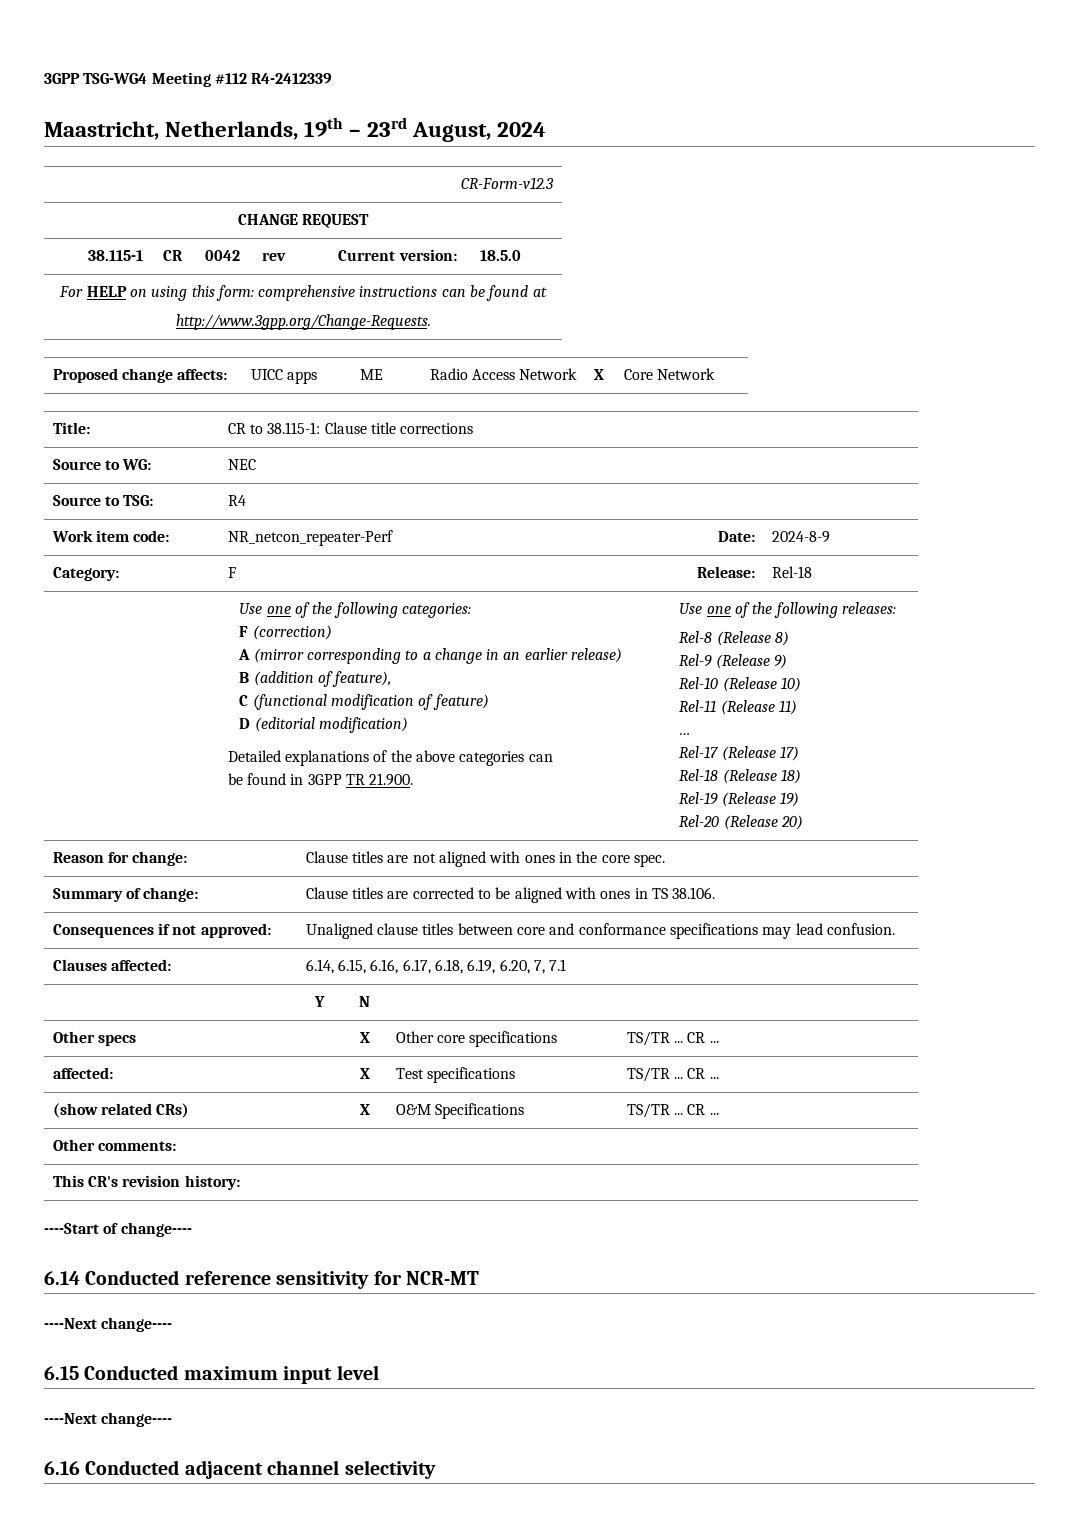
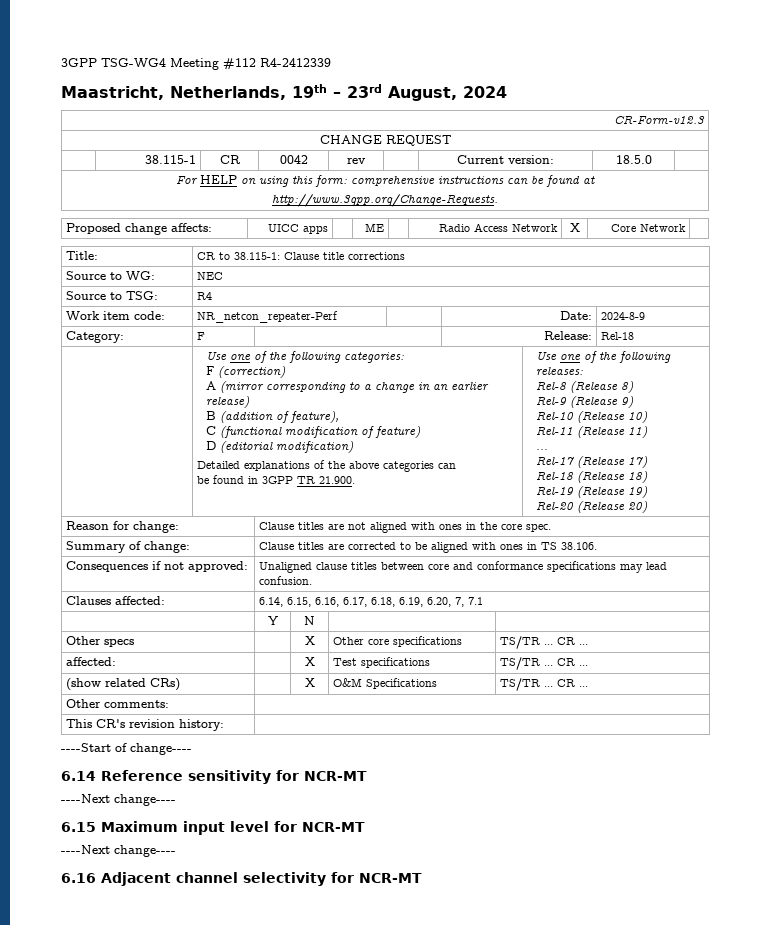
[85,1270,271,1285] Conducted reference -> [101,770,183,781] Reference
[84,1365,278,1380] Conducted maximum -> [101,821,178,832] Maximum
(379, 1372) none -> [274,821,365,832] for NCR-MT
[85,1460,436,1479] Conducted adjacent channel selectivity -> [101,872,422,886] Adjacent channel selectivity for NCR-MT

